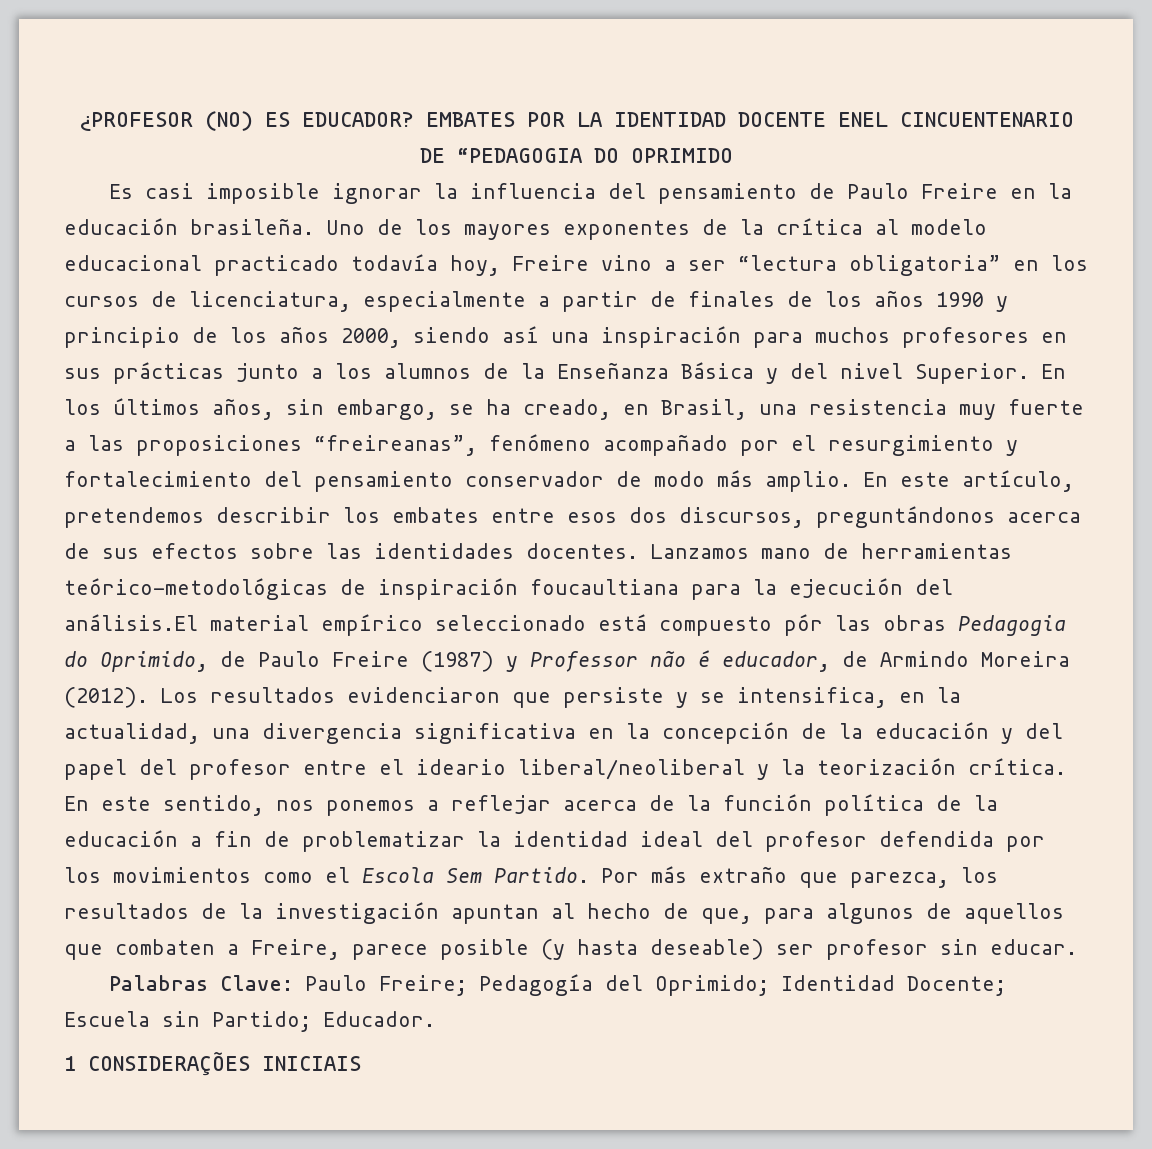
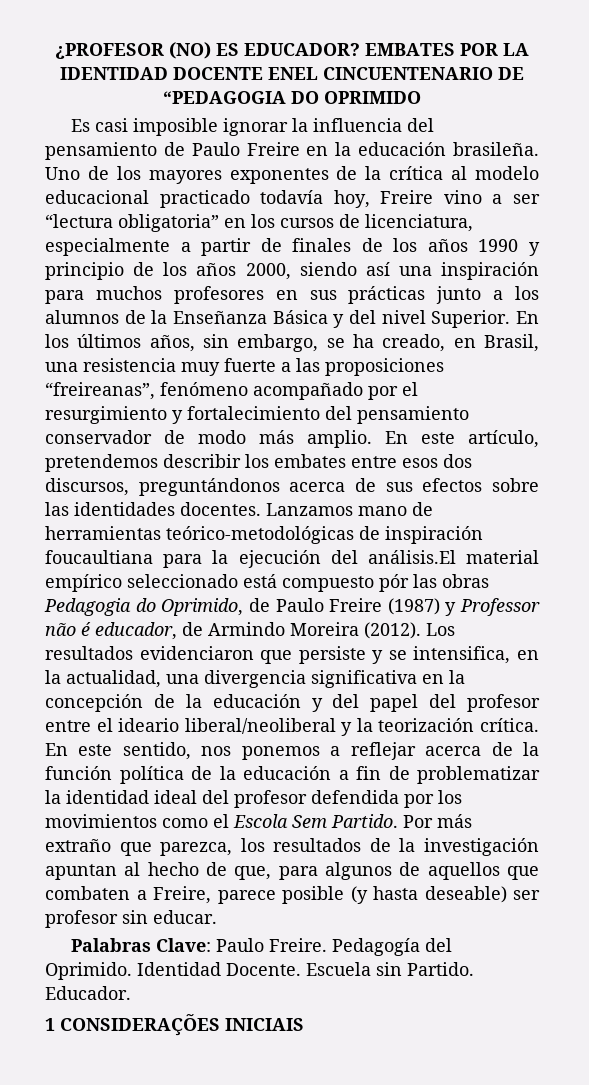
[379,975,468,996] Freire; -> [268,938,327,952] Freire.
[655,975,1007,996] Oprimido; Identidad Docente; -> [45,962,301,980] Oprimido. Identidad Docente.
[212,1011,311,1032] Partido; -> [407,962,474,976] Partido.

